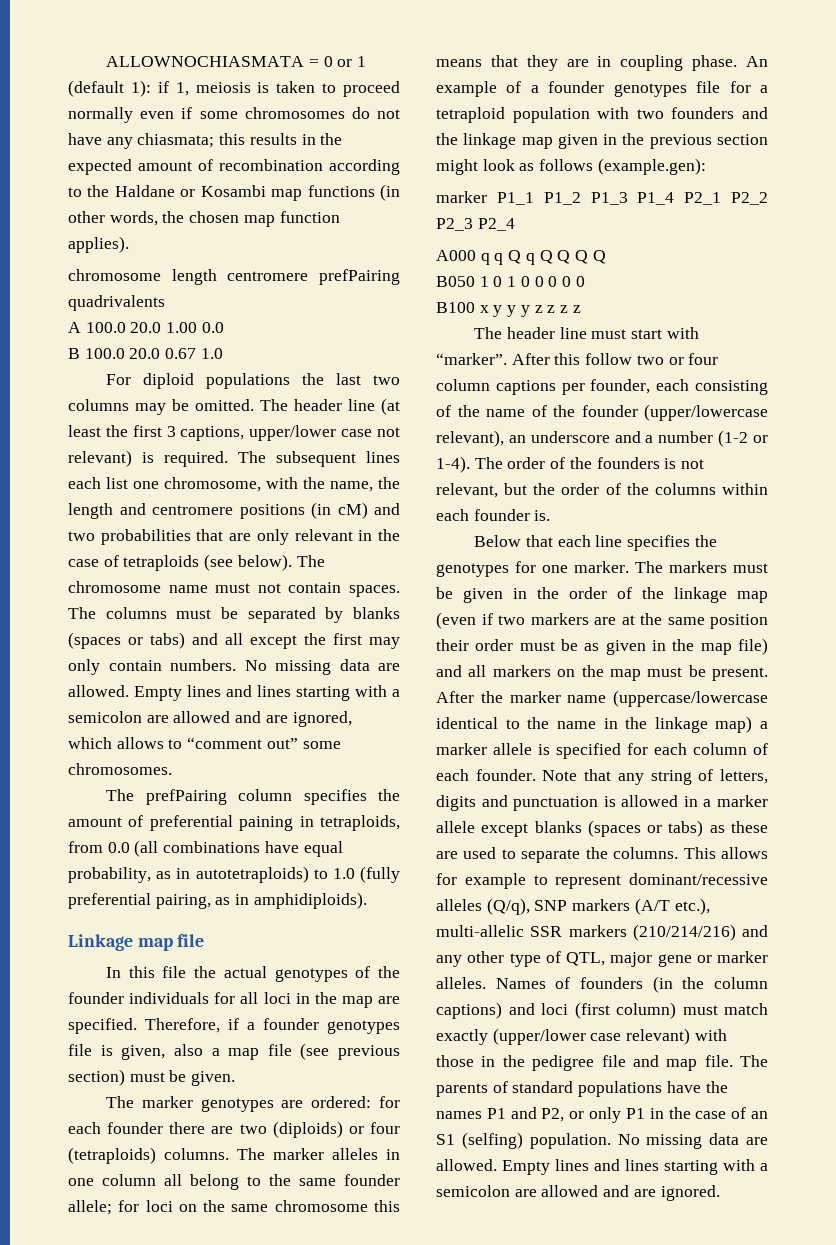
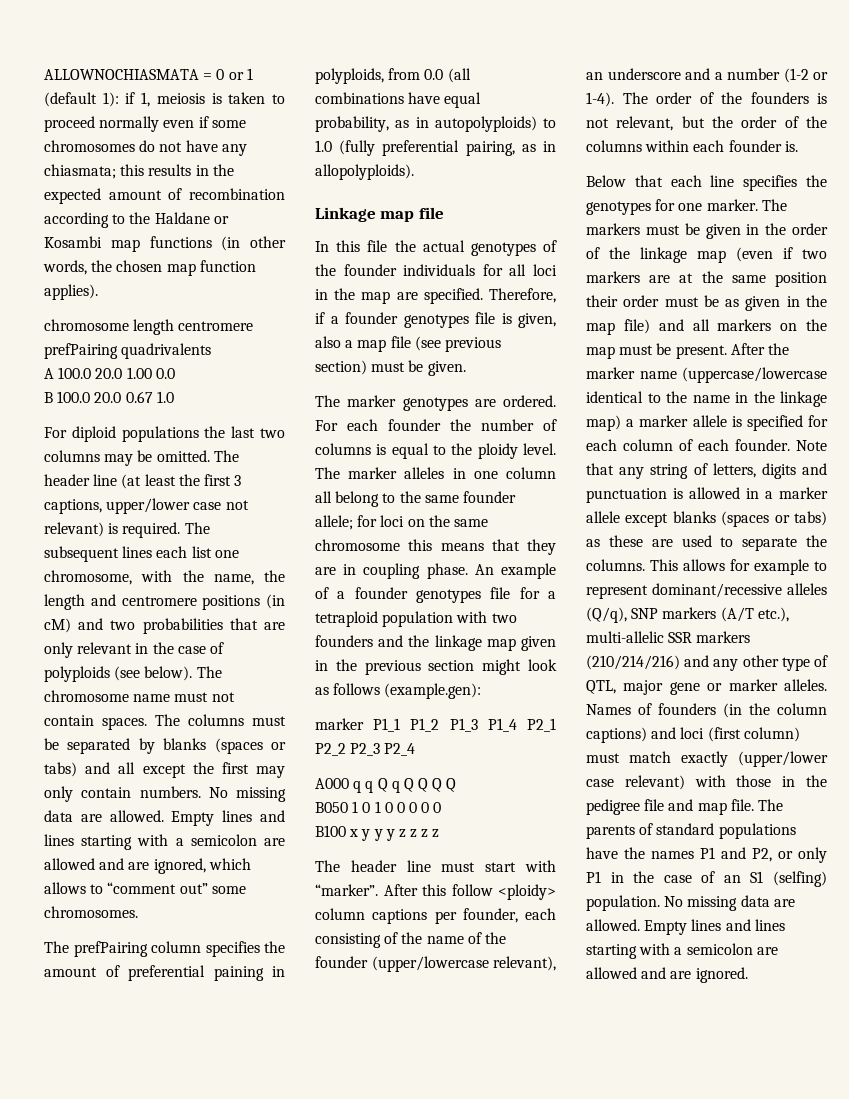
[123,555,200,571] tetraploids -> [44,666,110,682] polyploids
[320,815,400,831] tetraploids, -> [315,68,384,84] polyploids,
[195,866,309,883] autotetraploids) -> [434,116,537,132] autopolyploids)
[253,892,367,909] amphidiploids). -> [315,164,414,180] allopolyploids).
[311,1096,400,1108] [68,1121,400,1138] [68,1147,229,1164] ordered: for each founder there are two (diploids) or four (tetraploids) columns. -> [503,395,556,407] [315,419,557,431] [315,443,556,459] ordered. For each founder the number of columns is equal to the ploidy level.
[636,353,719,365] two or four -> [498,884,556,900] <ploidy>

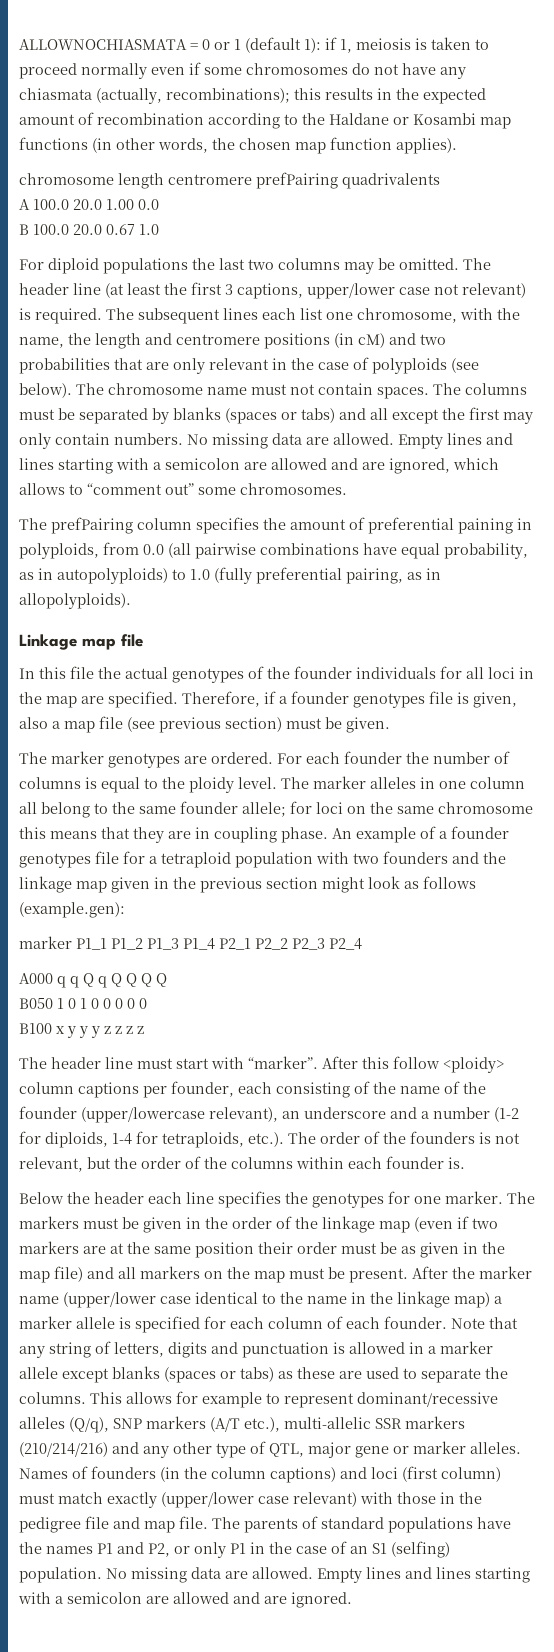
[44,164,116,179] chiasmata; -> [19,88,290,104] chiasmata (actually, recombinations);
(471, 75) none -> [195,543,256,559] pairwise
[813,72,828,80] [586,92,614,107] or 1-4). -> [19,1131,284,1148] for diploids, 1-4 for tetraploids, etc.).
[634,175,663,187] that -> [67,1192,144,1204] the header
[682,367,827,383] (uppercase/lowercase -> [63,1292,191,1308] (upper/lower case

